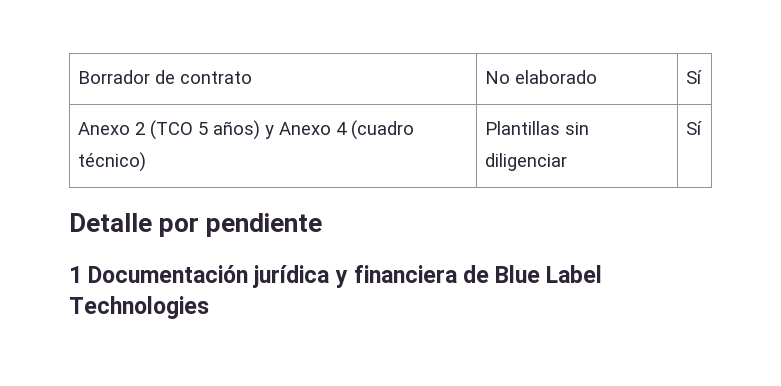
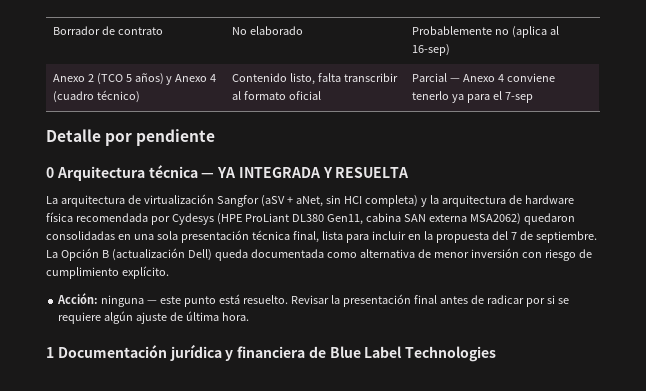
[685,70,702,84] Sí -> [411,26,559,38] [411,44,450,56] Probablemente no (aplica al 16-sep)
[484,121,589,135] [484,153,567,171] [685,121,702,135] [69,213,323,237] Plantillas sin diligenciar | Sí // Detalle por pendiente -> [231,73,398,85] [231,91,321,100] [411,73,555,82] [411,91,533,103] [46,129,216,146] [46,165,410,181] [46,194,574,207] [46,212,575,225] [46,230,597,243] [46,248,592,261] [46,266,169,279] [57,293,569,307] [58,311,249,324] Contenido listo, falta transcribir al formato oficial | Parcial — Anexo 4 conviene tenerlo ya para el 7-sep // Detalle por pendiente // 0 Arquitectura técnica — YA INTEGRADA Y RESUELTA // La arquitectura de virtualización Sangfor (aSV + aNet, sin HCI completa) y la arquitectura de hardware física recomendada por Cydesys (HPE ProLiant DL380 Gen11, cabina SAN externa MSA2062) quedaron consolidadas en una sola presentación técnica final, lista para incluir en la propuesta del 7 de septiembre. La Opción B (actualización Dell) queda documentada como alternativa de menor inversión con riesgo de cumplimiento explícito. // Acción: ninguna — este punto está resuelto. Revisar la presentación final antes de radicar por si se requiere algún ajuste de última hora.

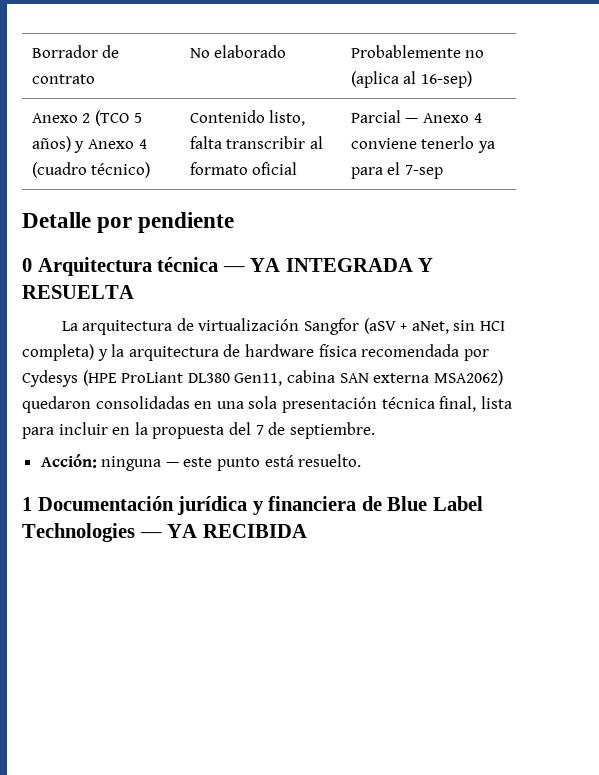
[46,248,592,261] [46,266,169,279] La Opción B (actualización Dell) queda documentada como alternativa de menor inversión con riesgo de cumplimiento explícito. -> (375, 430) none
[290,294,569,307] [58,311,249,324] Revisar la presentación final antes de radicar por si se requiere algún ajuste de última hora. -> (362, 460) none
(497, 354) none -> [139,524,307,538] — YA RECIBIDA

